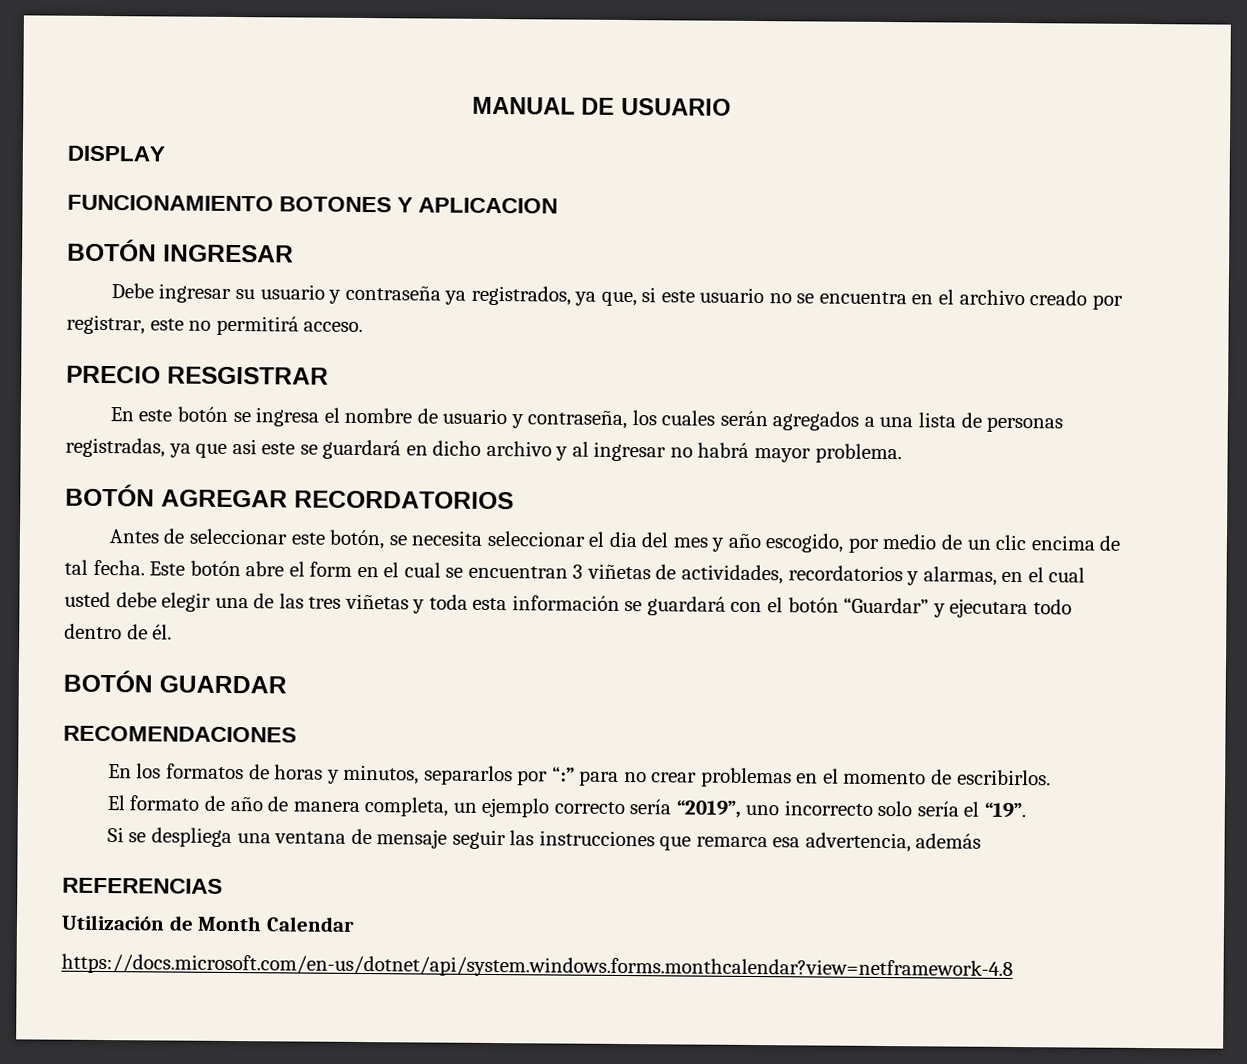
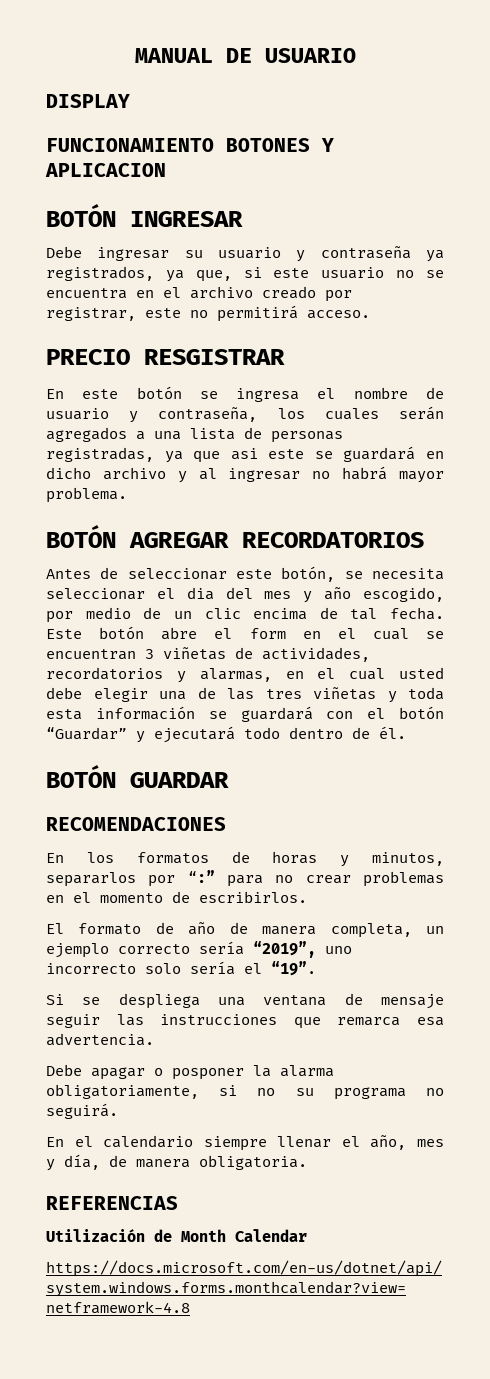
[949,598,1029,619] ejecutara -> [154,726,235,743] ejecutará
[804,832,982,853] advertencia, además -> [46,1033,154,1046] [46,1064,334,1080] [46,1084,444,1100] [46,1103,118,1119] [46,1135,444,1151] [46,1154,307,1171] advertencia. // Debe apagar o posponer la alarma obligatoriamente, si no su programa no seguirá. // En el calendario siempre llenar el año, mes y día, de manera obligatoria.

